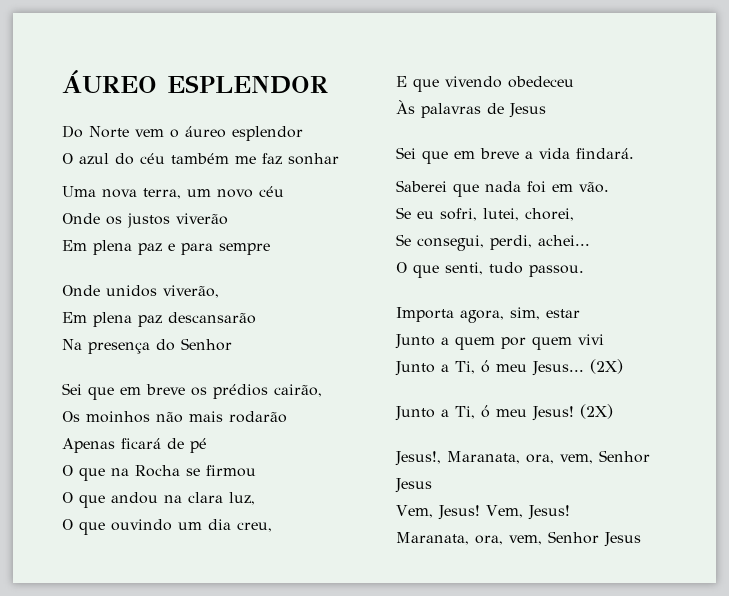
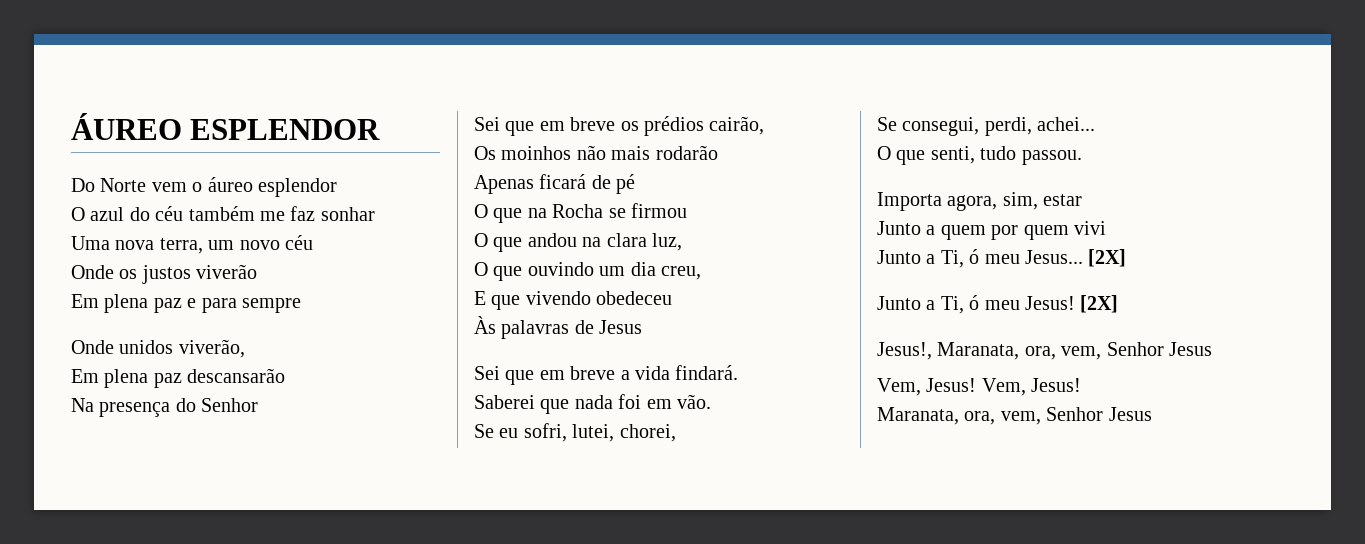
[590,359,623,374] (2X) -> [1088,249,1127,267] [2X]
[580,404,613,419] (2X) -> [1080,295,1119,313] [2X]

